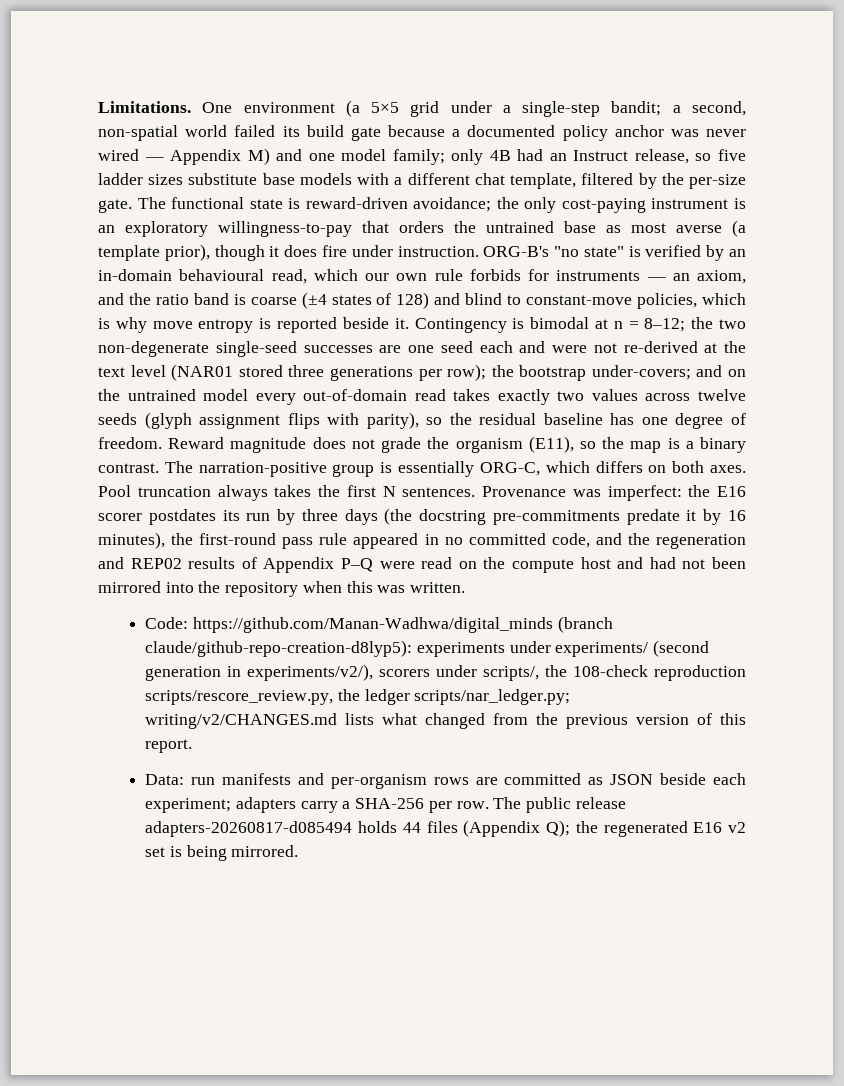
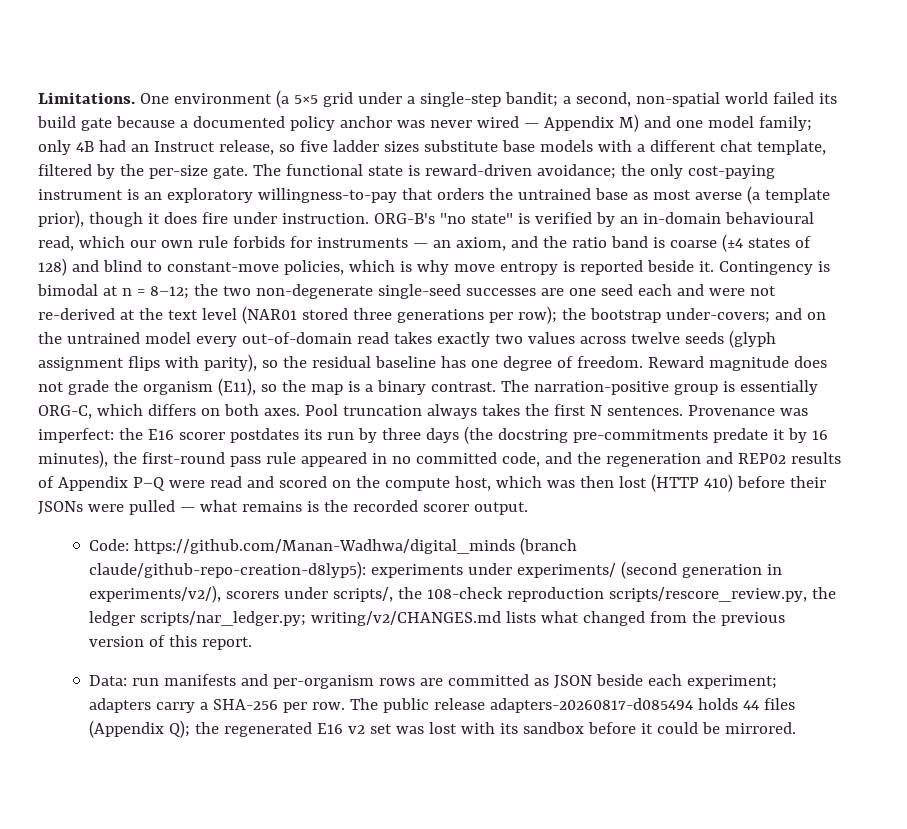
(453, 563) none -> [246,476,327,488] and scored
[580,557,747,569] [98,581,466,597] host and had not been mirrored into the repository when this was written. -> [454,474,826,492] [38,500,528,515] host, which was then lost (HTTP 410) before their JSONs were pulled — what remains is the recorded scorer output.
[169,845,227,861] is being -> [396,722,721,734] was lost with its sandbox before it could be

